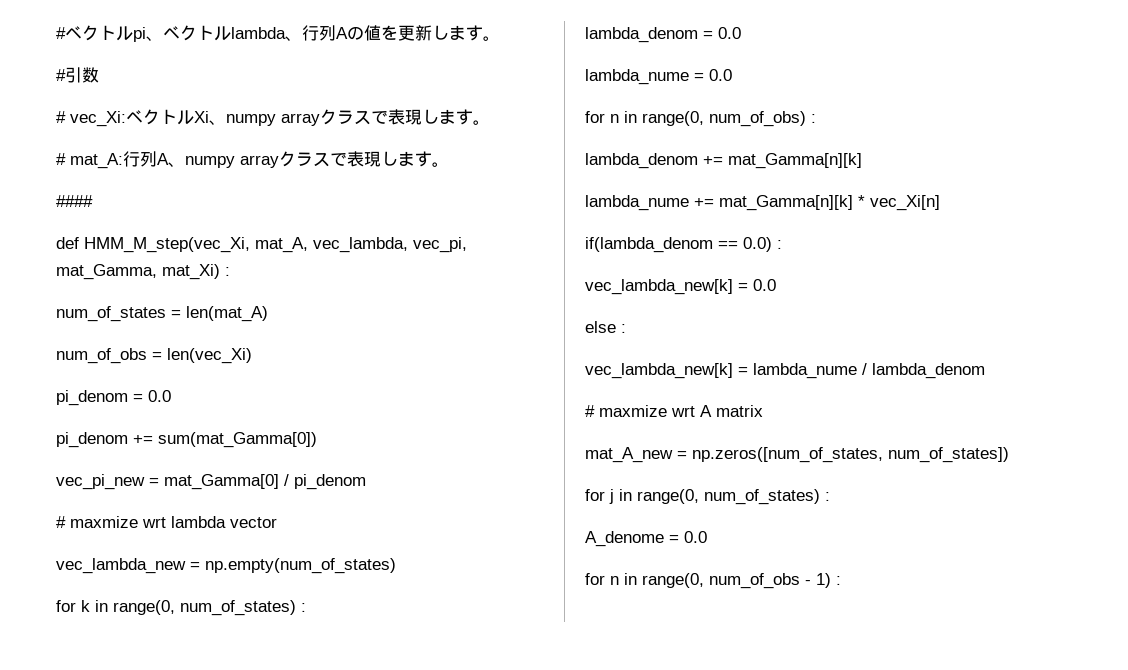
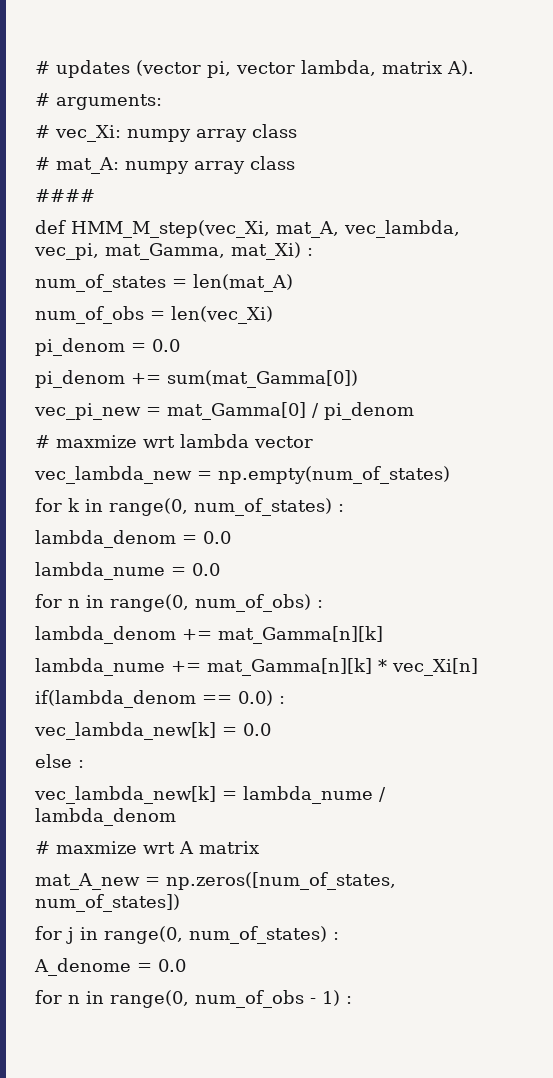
[56,25,500,42] [56,67,99,83] #ベクトルpi、ベクトルlambda、行列Aの値を更新します。 // #引数 -> [35,60,474,78] [35,93,162,110] # updates (vector pi, vector lambda, matrix A). // # arguments:
[126,109,490,126] [56,151,449,169] ベクトルXi、numpy arrayクラスで表現します。 // # mat_A:行列A、numpy arrayクラスで表現します。 -> [127,124,297,142] [35,156,295,174] numpy array class // # mat_A: numpy array class

